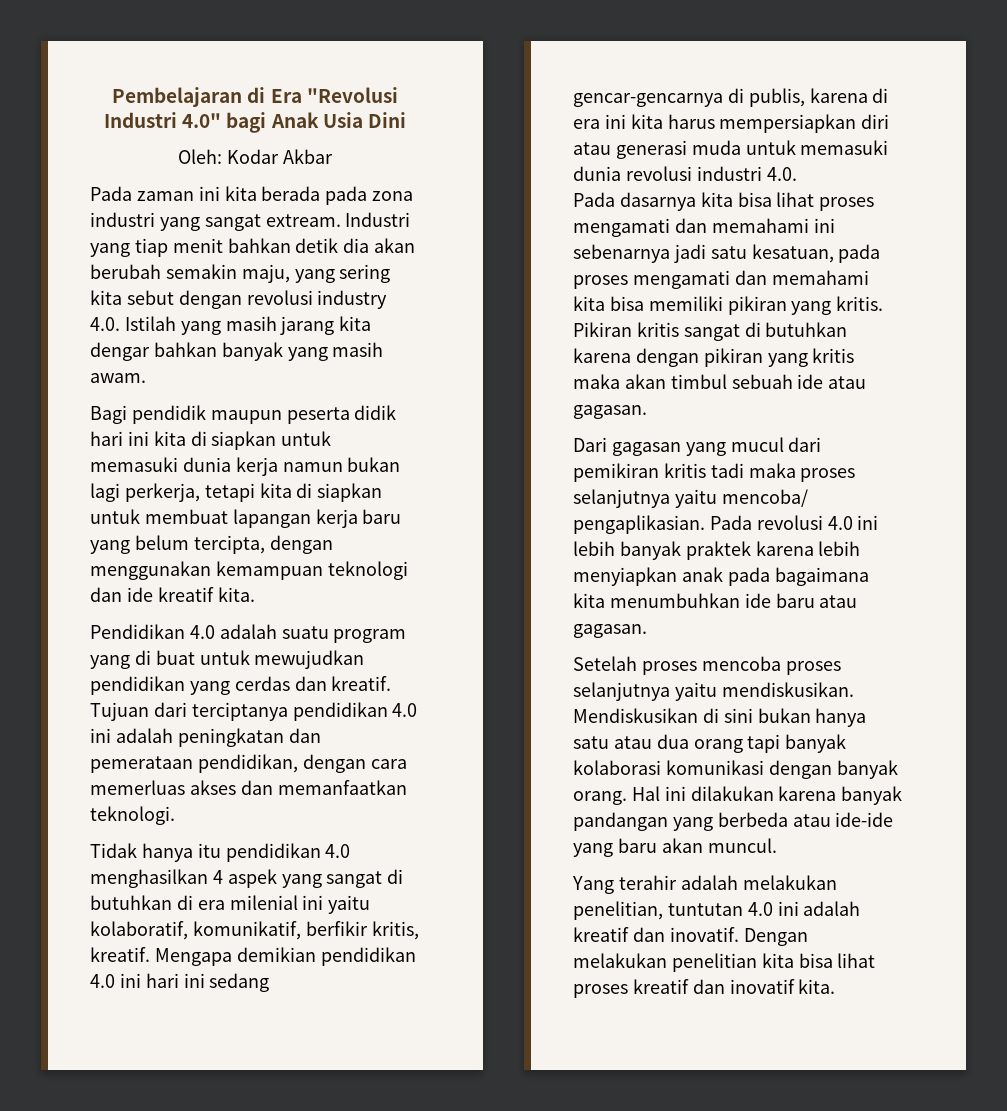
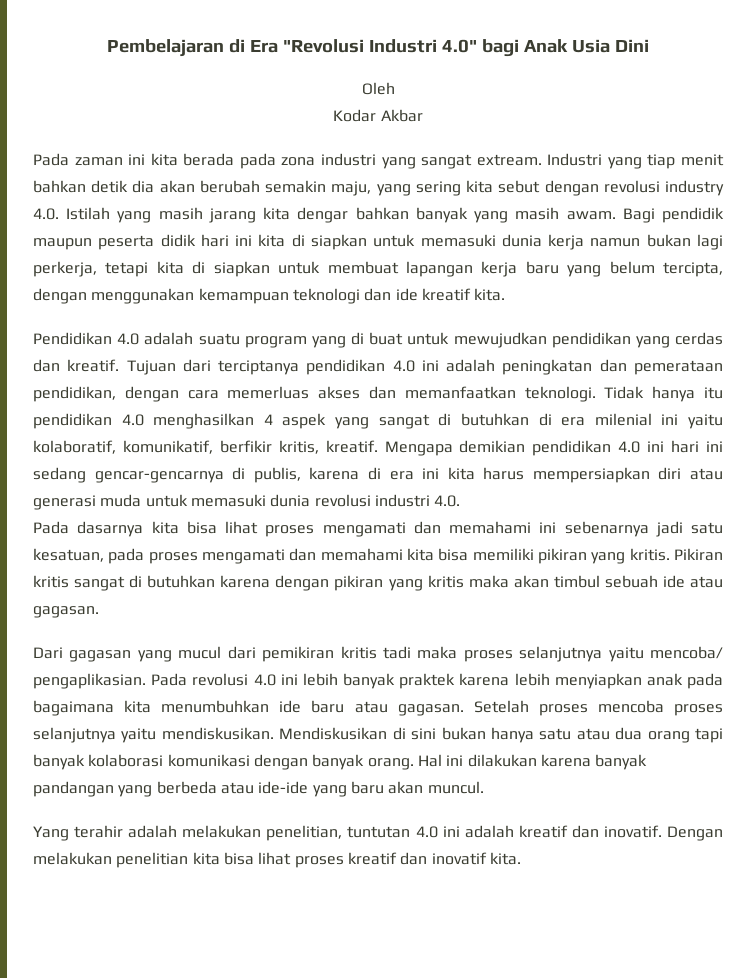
[178,149,223,164] Oleh: -> [361,82,395,95] Oleh //
(146, 378) // -> (616, 215) none
(175, 815) // -> (596, 394) none
(647, 631) // -> (464, 710) none

